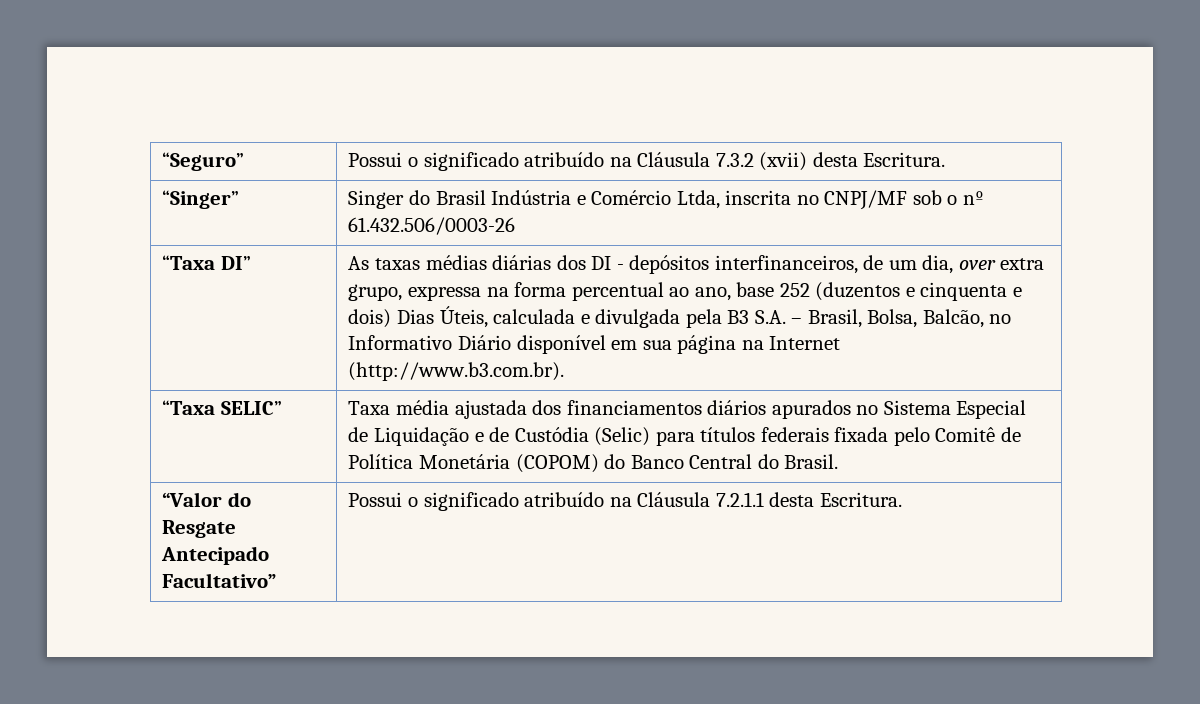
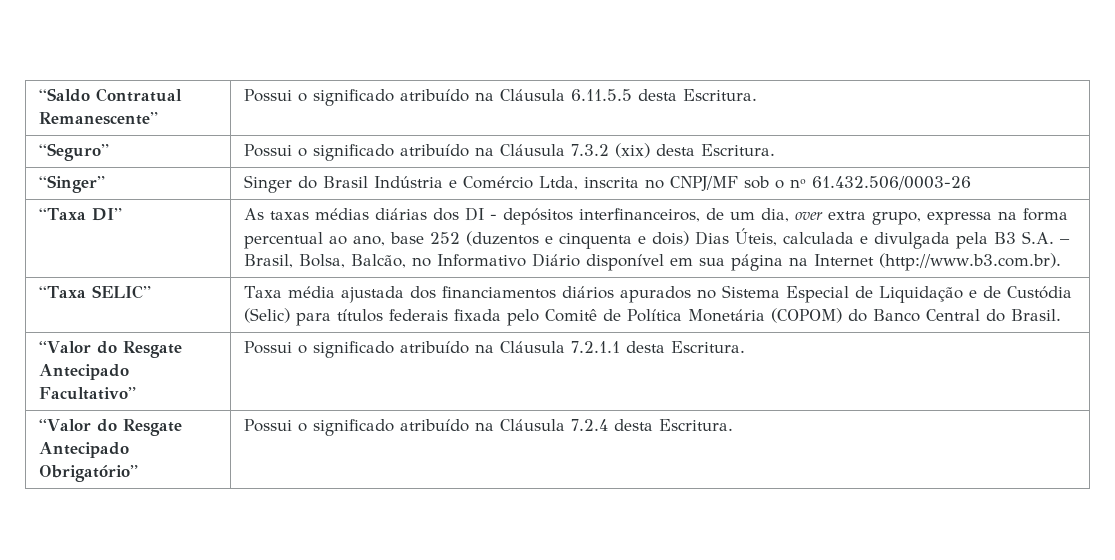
(162, 161) none -> [38,88,182,102] [38,112,158,125] [243,89,757,106] “Saldo Contratual Remanescente” | Possui o significado atribuído na Cláusula 6.11.5.5 desta Escritura. //
[759,152,808,171] (xvii) -> [614,143,650,158] (xix)
(902, 499) none -> [38,419,182,436] [38,442,129,458] [38,465,138,482] [243,419,733,436] // “Valor do Resgate Antecipado Obrigatório” | Possui o significado atribuído na Cláusula 7.2.4 desta Escritura.

